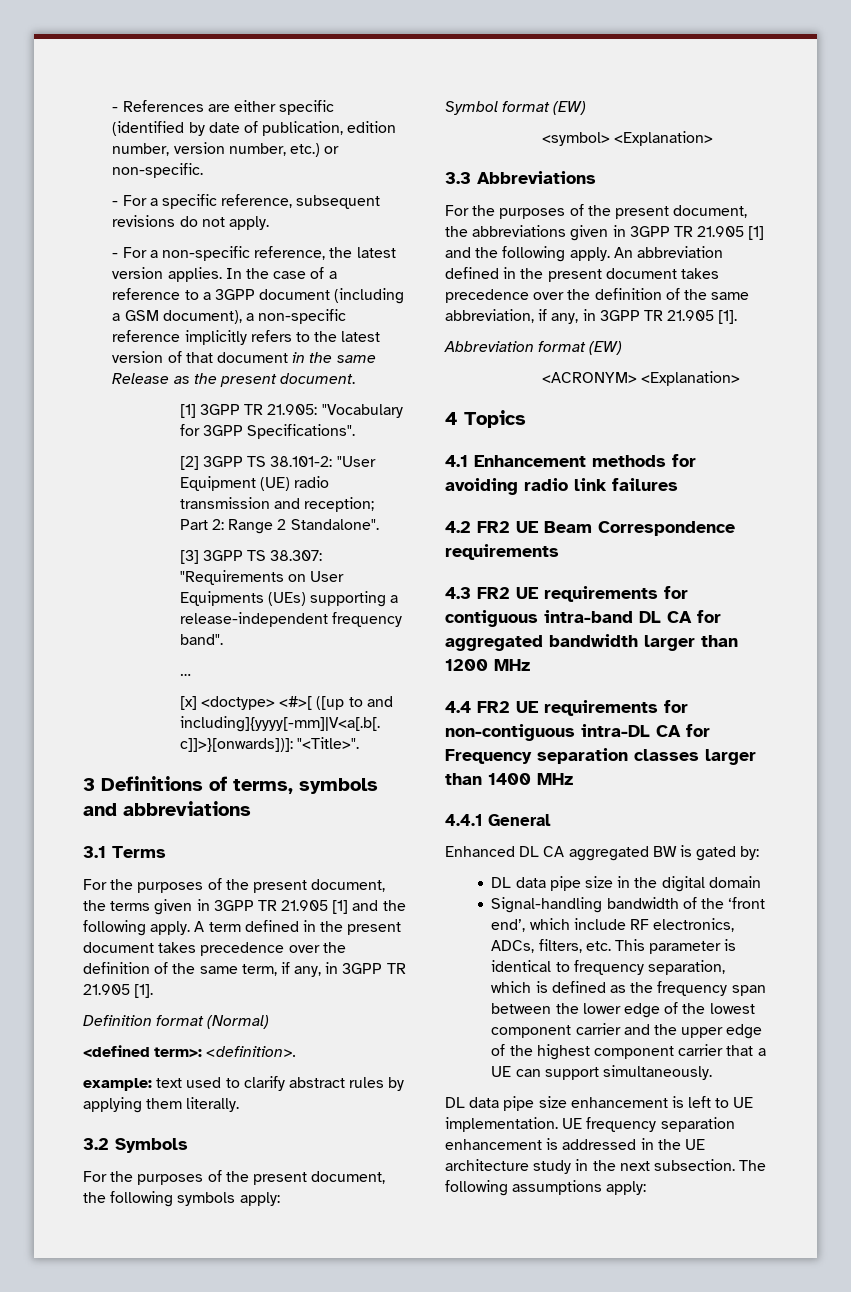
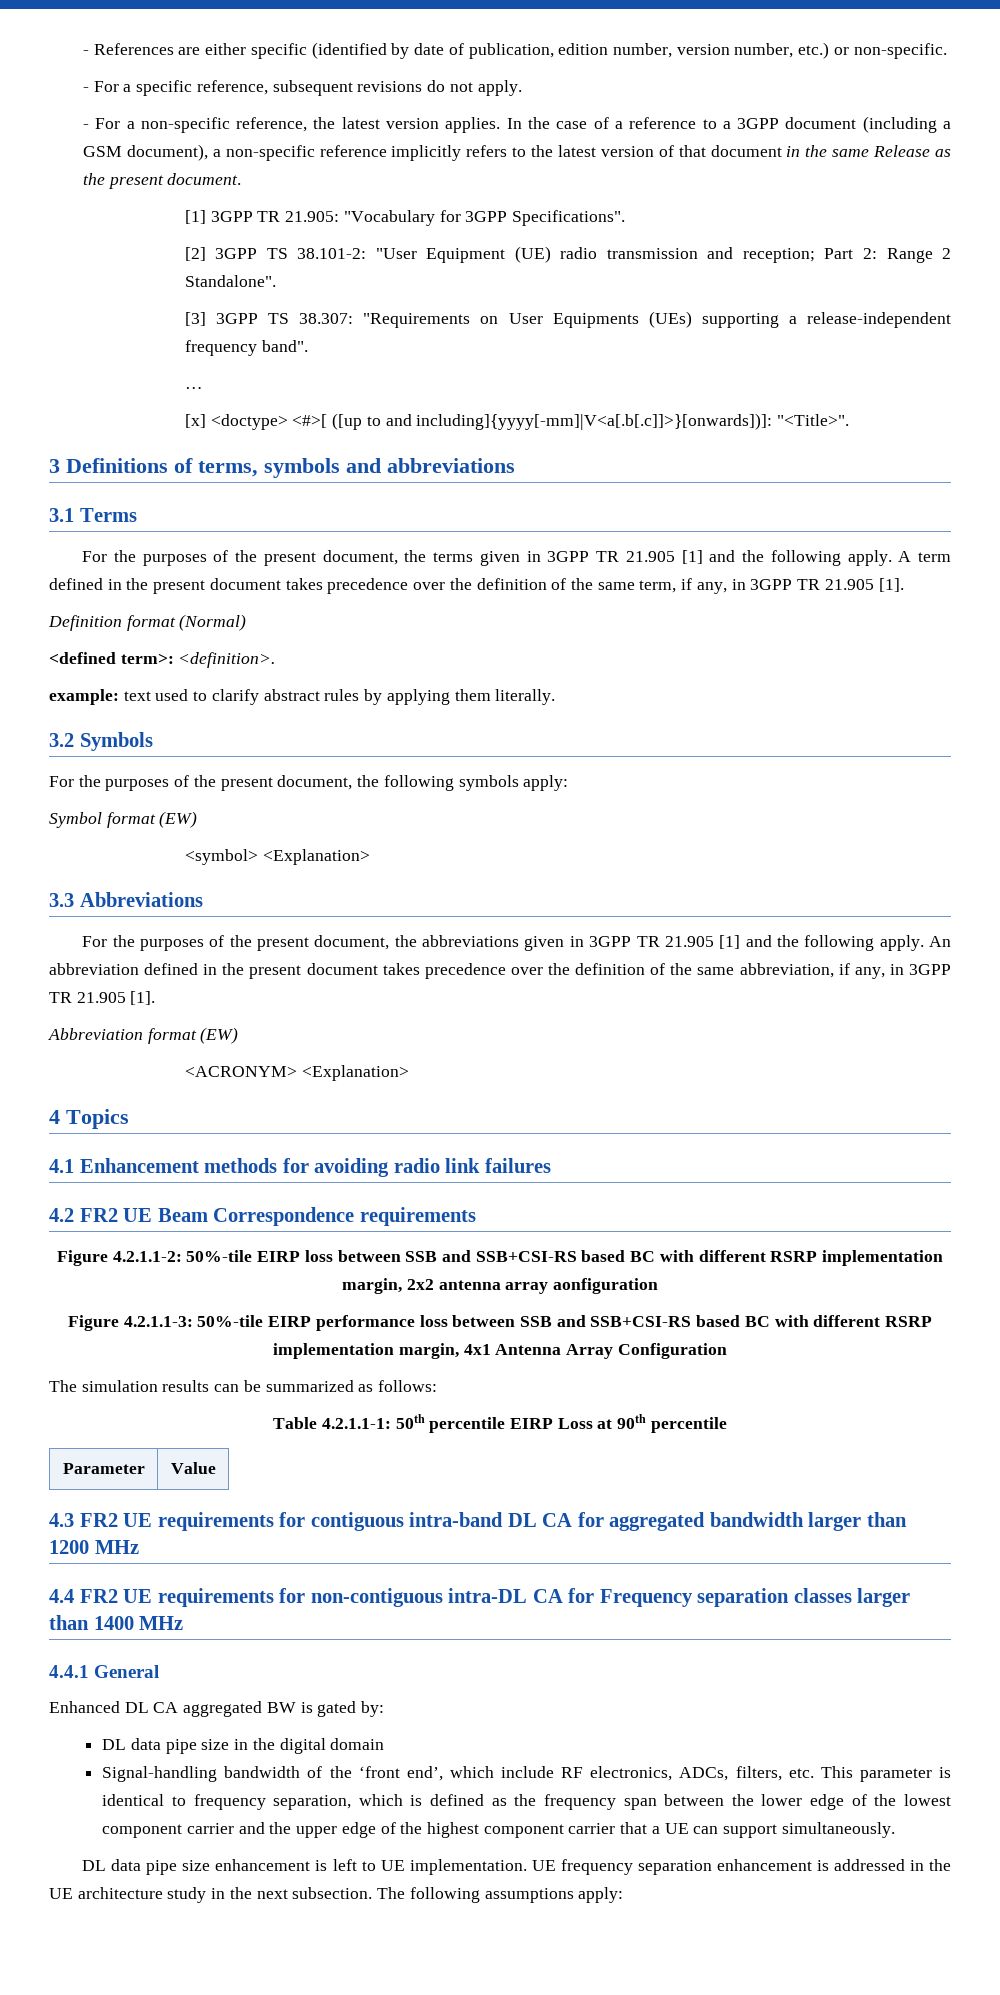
(559, 552) none -> [56,1250,944,1266] [342,1278,658,1294] [67,1315,933,1331] [273,1343,727,1359] [49,1380,438,1392] [273,1414,727,1433] [62,1463,145,1474] [170,1462,216,1474] // Figure 4.2.1.1-2: 50%-tile EIRP loss between SSB and SSB+CSI-RS based BC with different RSRP implementation margin, 2x2 antenna array aonfiguration // Figure 4.2.1.1-3: 50%-tile EIRP performance loss between SSB and SSB+CSI-RS based BC with different RSRP implementation margin, 4x1 Antenna Array Configuration // The simulation results can be summarized as follows: // Table 4.2.1.1-1: 50th percentile EIRP Loss at 90th percentile // Parameter | Value

